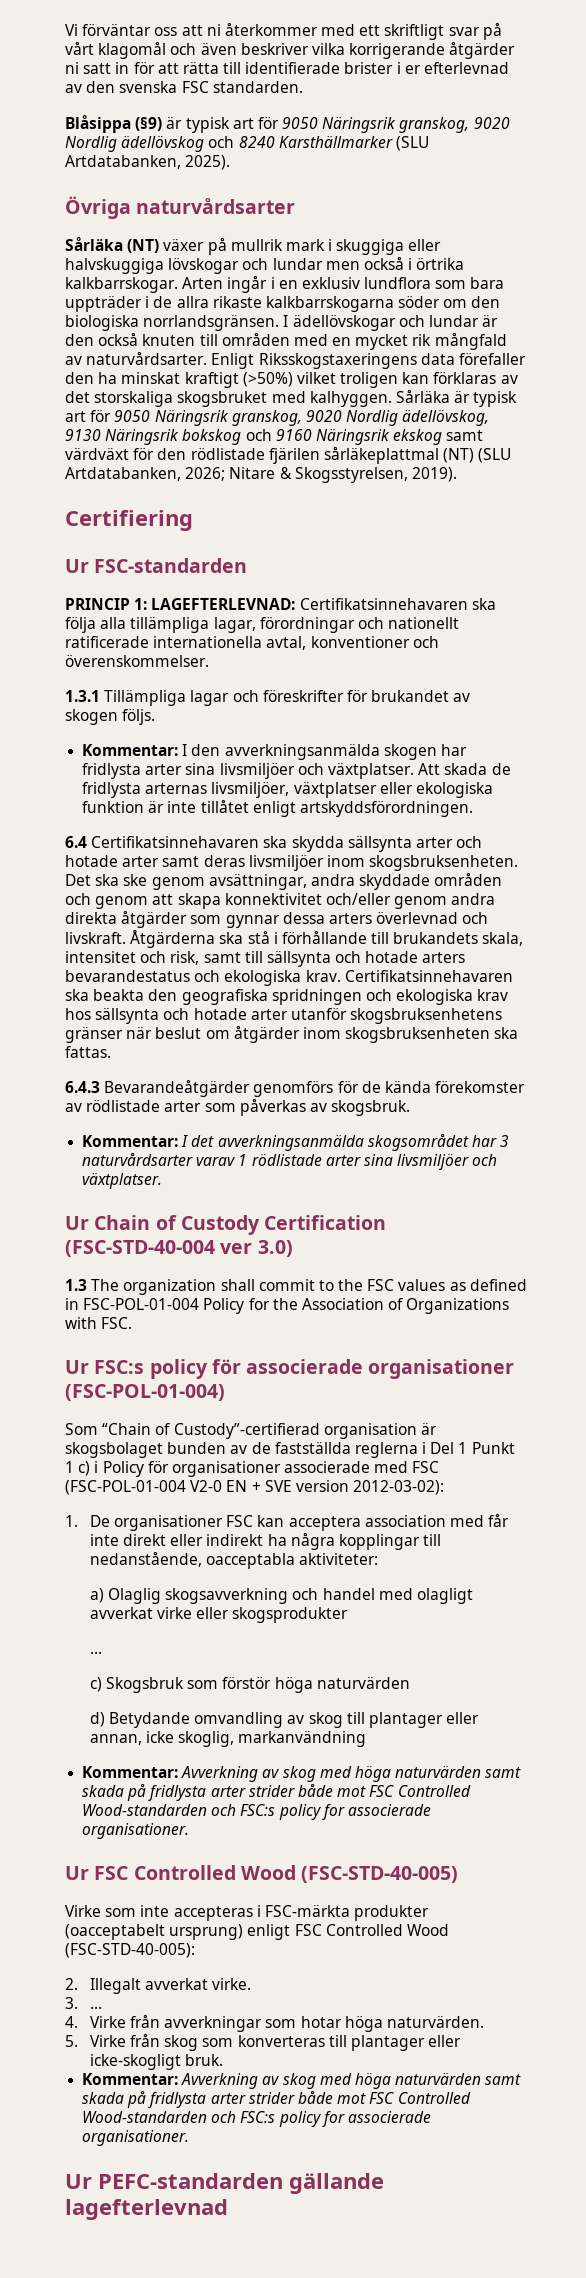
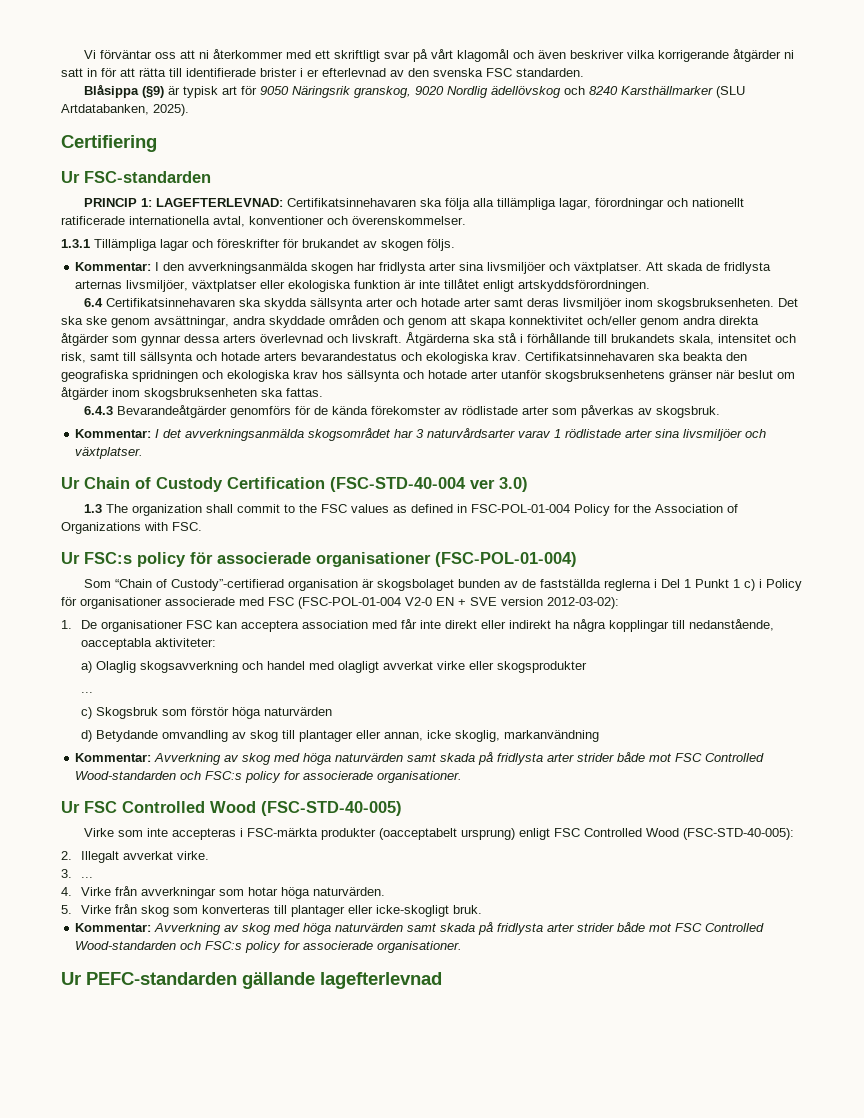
[65,196,296,219] [65,237,442,255] [65,257,465,274] [65,276,505,293] [65,296,501,312] [65,315,499,331] [65,333,507,350] [65,352,526,369] [65,372,518,388] [65,390,518,407] [65,410,490,426] [65,429,484,445] [65,447,512,464] [65,467,457,483] // Övriga naturvårdsarter // Sårläka (NT) växer på mullrik mark i skuggiga eller halvskuggiga lövskogar och lundar men också i örtrika kalkbarrskogar. Arten ingår i en exklusiv lundflora som bara uppträder i de allra rikaste kalkbarrskogarna söder om den biologiska norrlandsgränsen. I ädellövskogar och lundar är den också knuten till områden med en mycket rik mångfald av naturvårdsarter. Enligt Riksskogstaxeringens data förefaller den ha minskat kraftigt (>50%) vilket troligen kan förklaras av det storskaliga skogsbruket med kalhyggen. Sårläka är typisk art för 9050 Näringsrik granskog, 9020 Nordlig ädellövskog, 9130 Näringsrik bokskog och 9160 Näringsrik ekskog samt värdväxt för den rödlistade fjärilen sårläkeplattmal (NT) (SLU Artdatabanken, 2026; Nitare & Skogsstyrelsen, 2019). -> (189, 110) none

